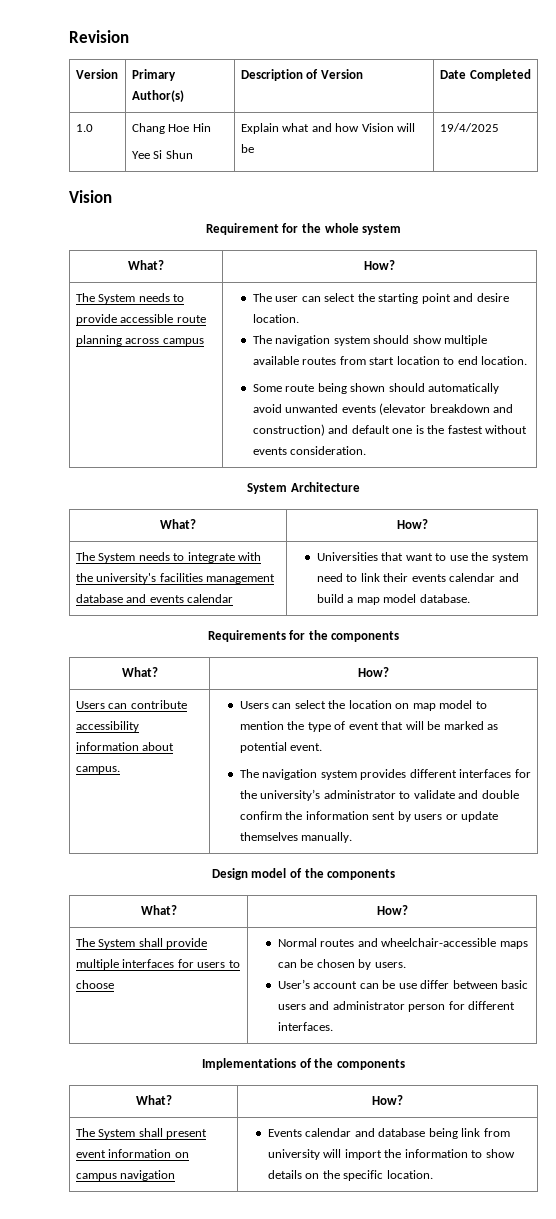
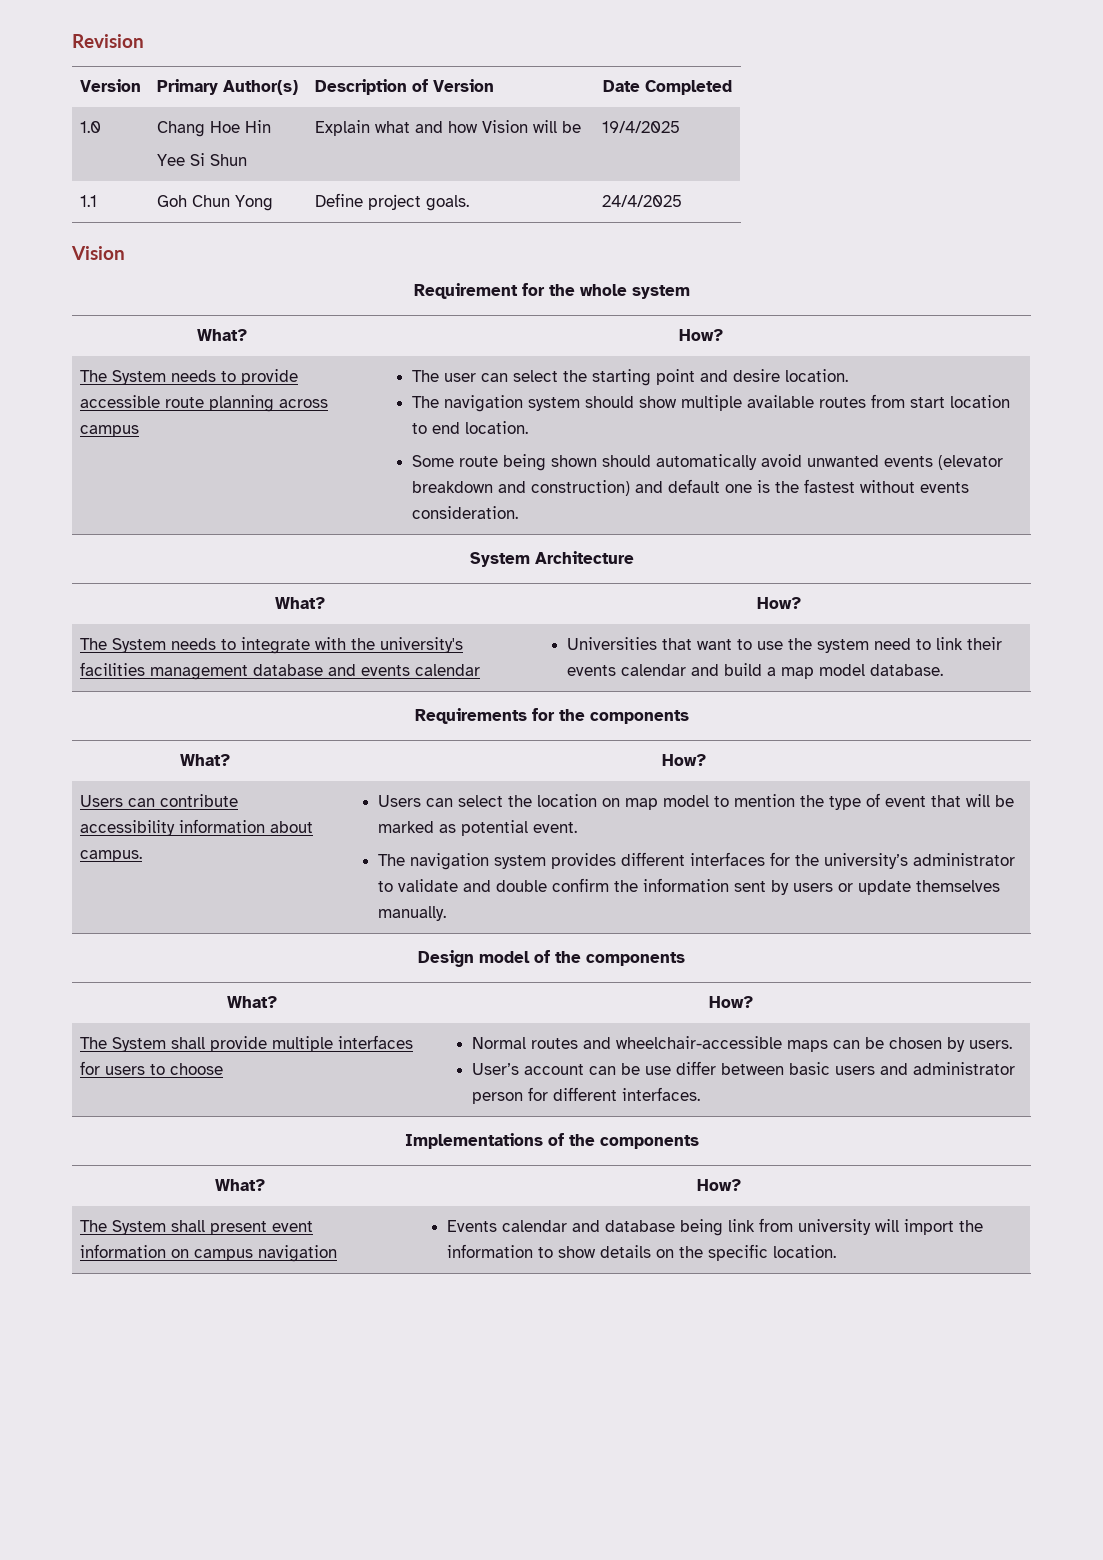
(499, 127) none -> [79,195,97,207] [156,195,273,211] [314,193,469,211] [601,195,682,207] // 1.1 | Goh Chun Yong | Define project goals. | 24/4/2025

